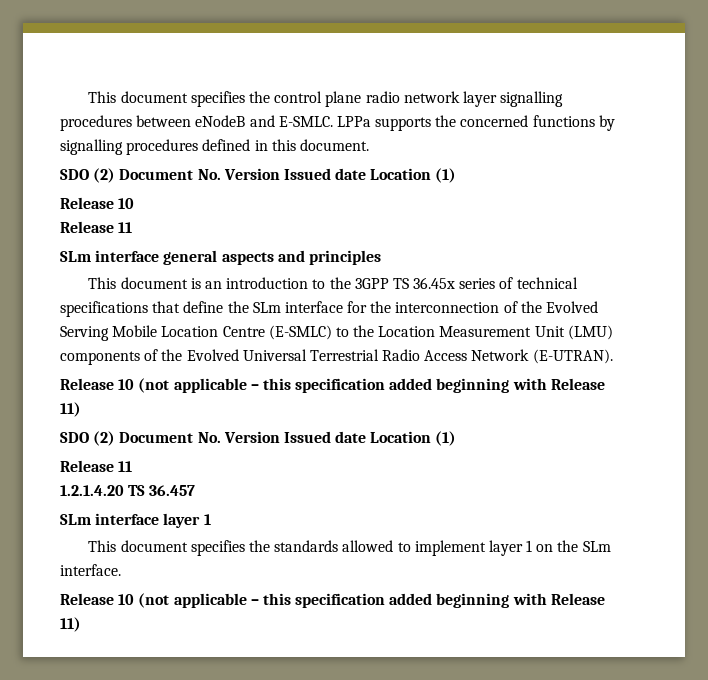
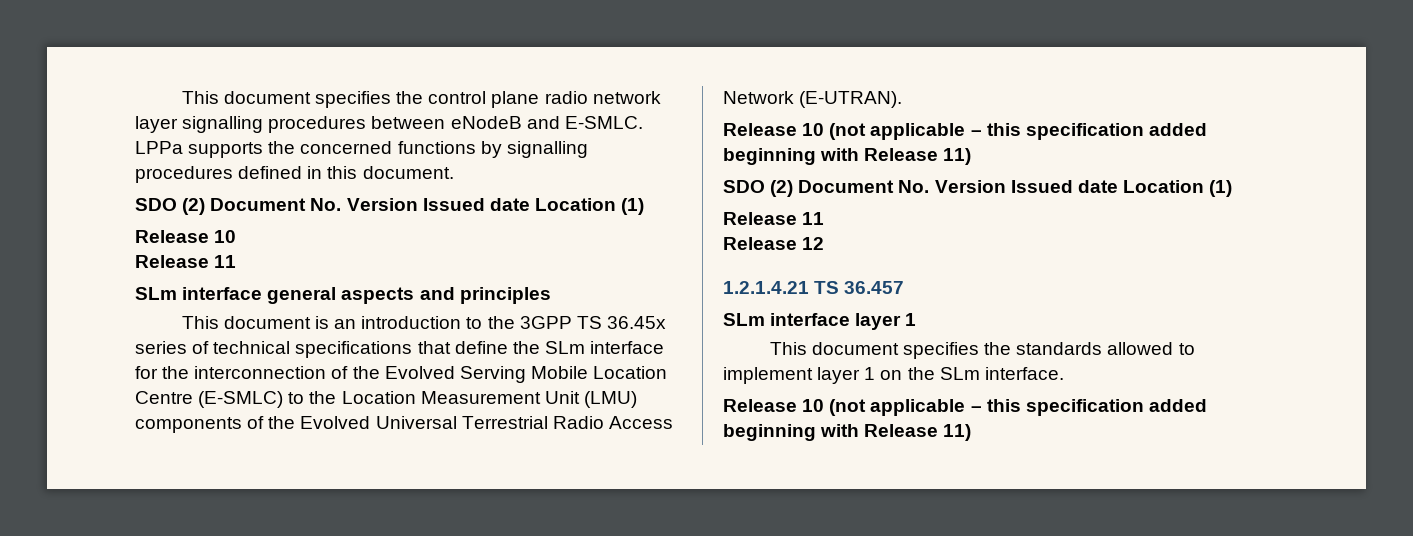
[60,485,124,496] 1.2.1.4.20 -> [723,237,825,250] [723,281,809,294] Release 12 // 1.2.1.4.21

